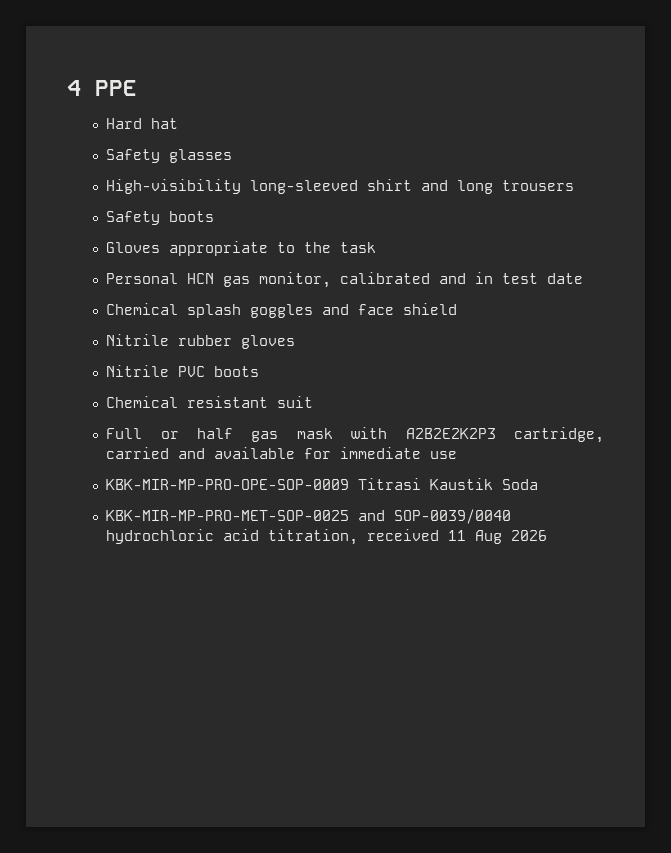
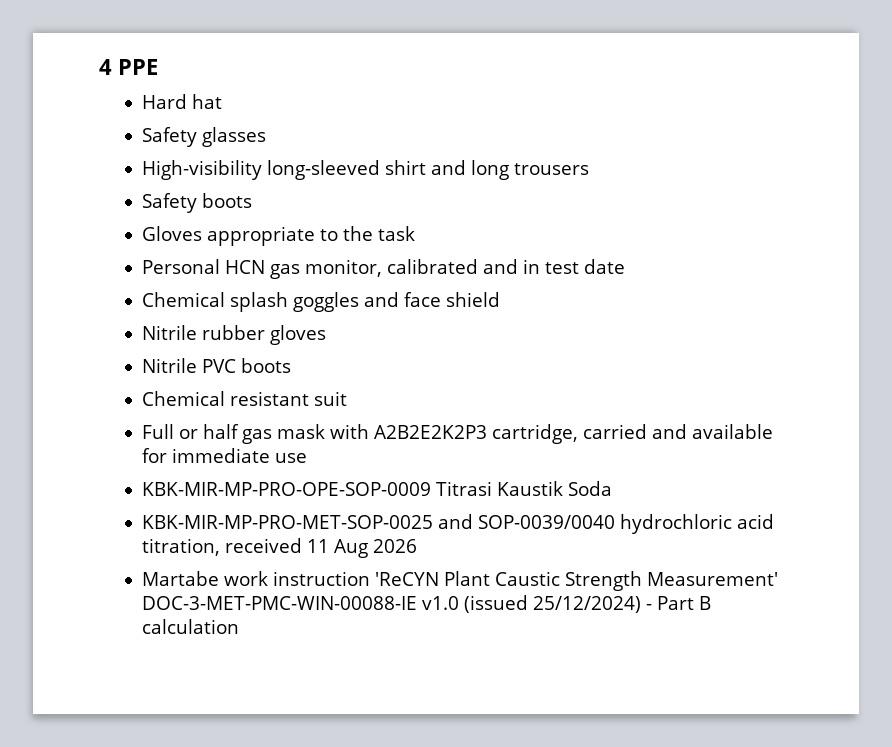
(548, 535) none -> [142,571,779,591] [142,595,712,613] [142,619,240,634] // Martabe work instruction 'ReCYN Plant Caustic Strength Measurement' DOC-3-MET-PMC-WIN-00088-IE v1.0 (issued 25/12/2024) - Part B calculation

